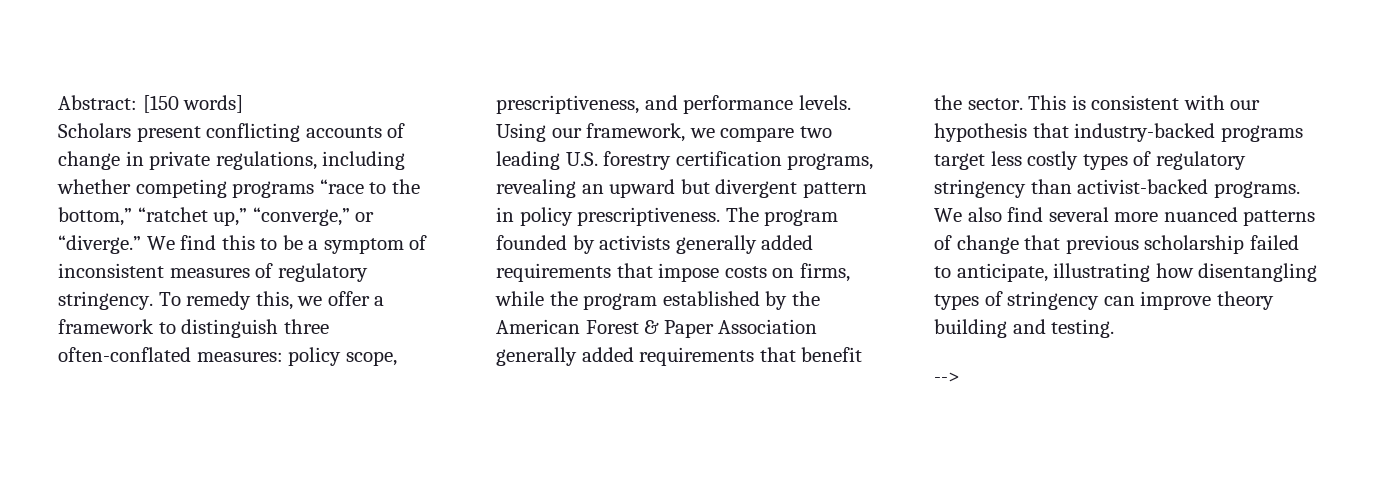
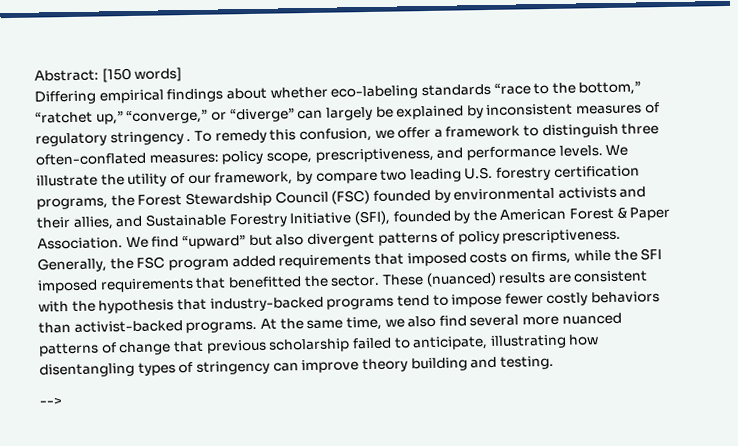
[58,123,406,142] [58,151,406,170] [57,179,315,198] Scholars present conflicting accounts of change in private regulations, including whether competing programs -> [34,83,491,105] Differing empirical findings about whether eco-labeling standards
[58,235,428,254] [58,263,368,282] [58,291,293,310] “diverge.” We find this to be a symptom of inconsistent measures of regulatory stringency. To remedy this, -> [229,102,660,123] [35,127,372,147] “diverge” can largely be explained by inconsistent measures of regulatory stringency . To remedy this confusion,
[496,123,546,142] Using -> [605,144,629,157] [36,173,185,188] We illustrate the utility of
[689,128,715,138] we -> [295,170,313,185] by
[496,179,867,198] [496,207,839,226] [496,235,814,254] [496,263,850,282] [495,291,760,310] revealing an upward but divergent pattern in policy prescriptiveness. The program founded by activists generally added requirements that impose costs on firms, while the program established -> [110,186,647,208] [36,210,451,230] the Forest Stewardship Council (FSC) founded by environmental activists and their allies, and Sustainable Forestry Initiative (SFI), founded
[718,319,818,334] [496,347,863,366] [934,95,1086,110] Association generally added requirements that benefit the sector. This is -> [37,228,622,250] [37,248,663,273] [37,271,572,294] Association. We find “upward” but also divergent patterns of policy prescriptiveness. Generally, the FSC program added requirements that imposed costs on firms, while the SFI imposed requirements that benefitted the sector. These (nuanced) results are
[1230,100,1261,110] our -> [71,300,96,312] the
[934,151,1246,170] [934,179,1300,198] [934,208,962,222] target less costly types of regulatory stringency than activist-backed programs. We -> [396,291,661,308] [38,316,405,334] tend to impose fewer costly behaviors than activist-backed programs. At the same time, we

